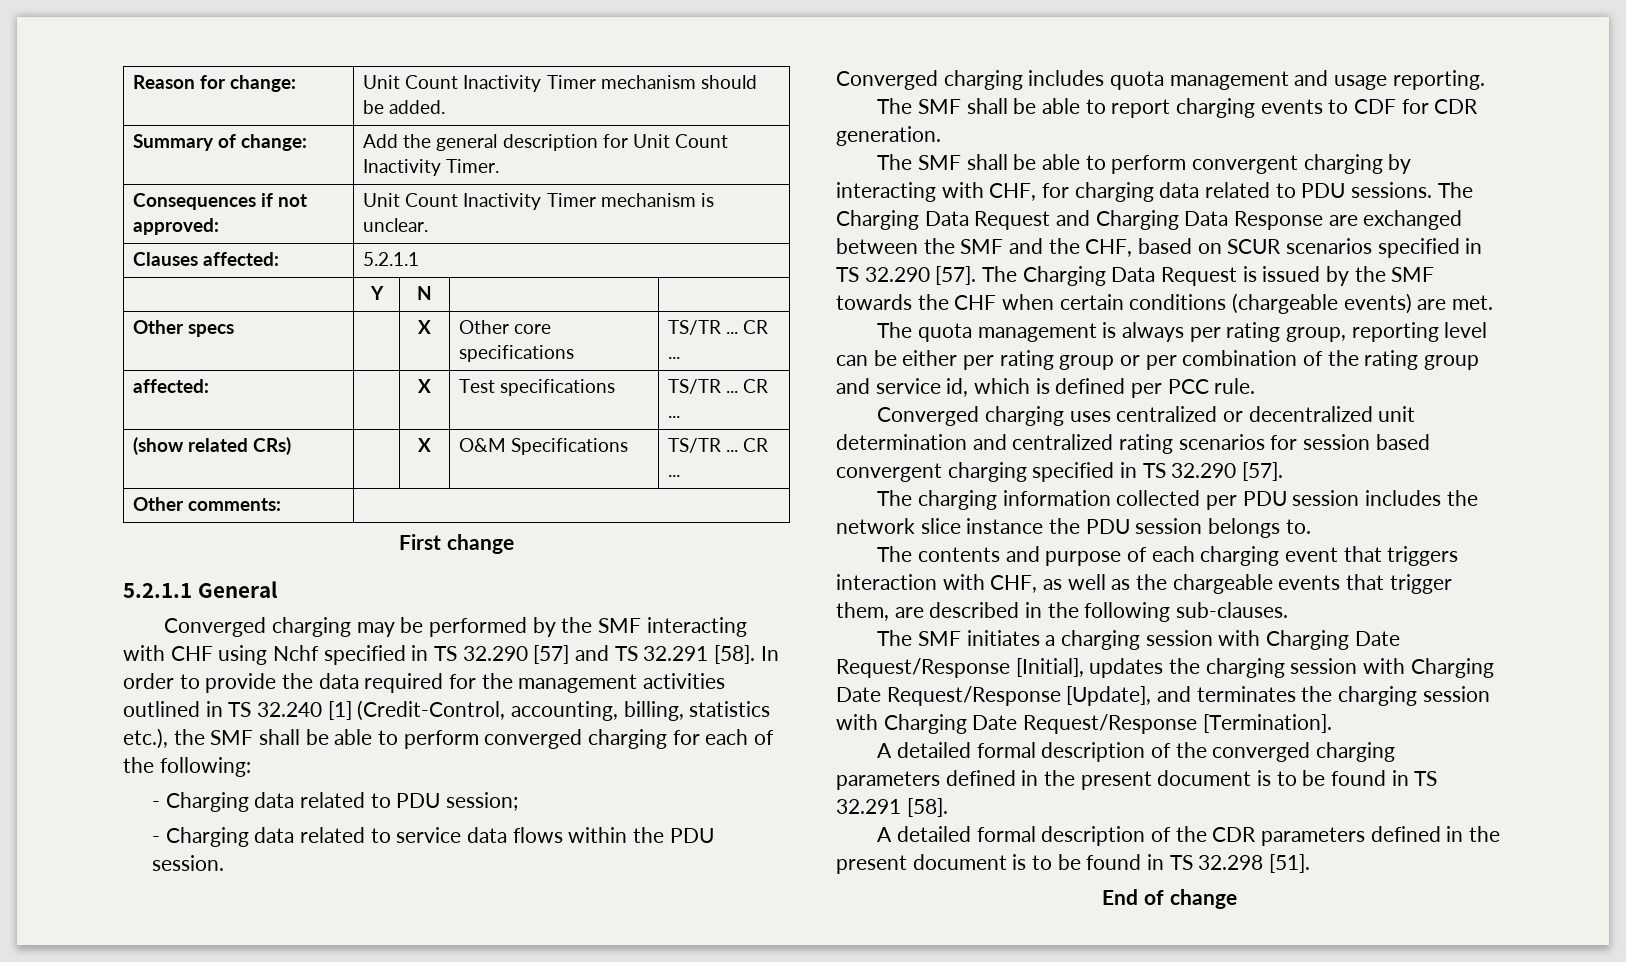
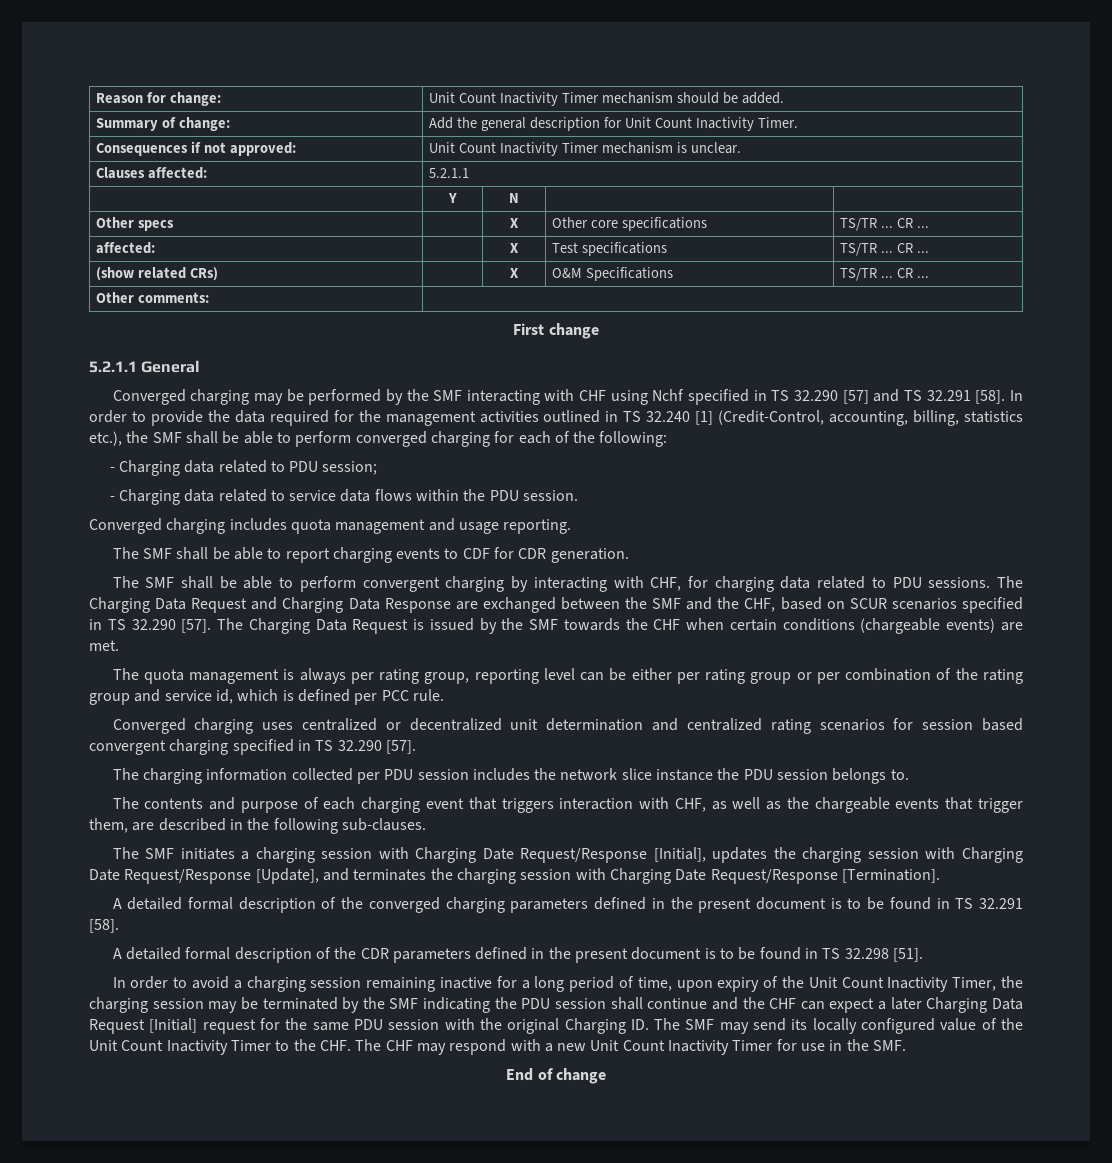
(1311, 863) none -> [112,976,1023,992] [89,997,1023,1013] [89,1018,1024,1034] [89,1039,907,1055] // In order to avoid a charging session remaining inactive for a long period of time, upon expiry of the Unit Count Inactivity Timer, the charging session may be terminated by the SMF indicating the PDU session shall continue and the CHF can expect a later Charging Data Request [Initial] request for the same PDU session with the original Charging ID. The SMF may send its locally configured value of the Unit Count Inactivity Timer to the CHF. The CHF may respond with a new Unit Count Inactivity Timer for use in the SMF.

